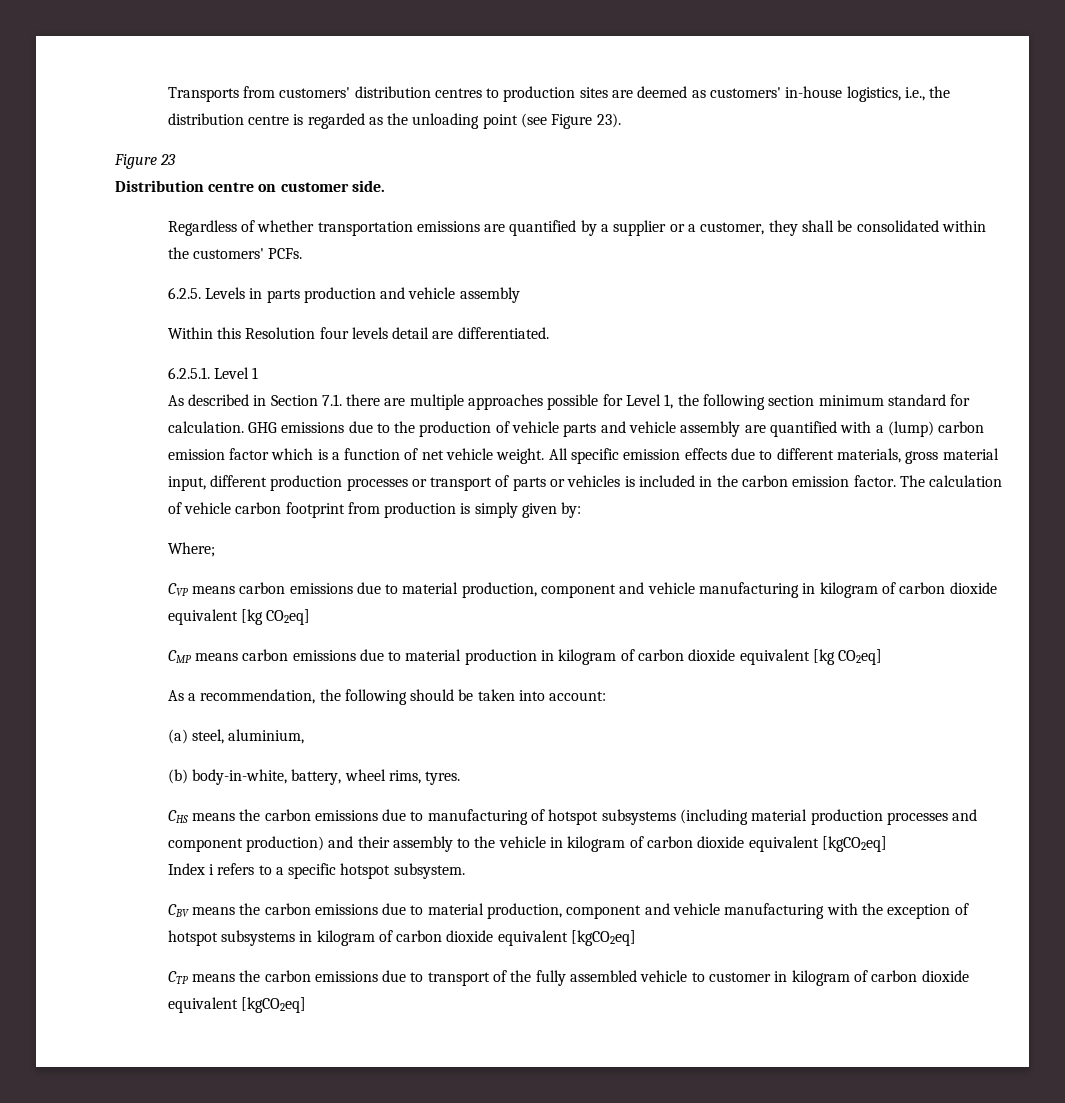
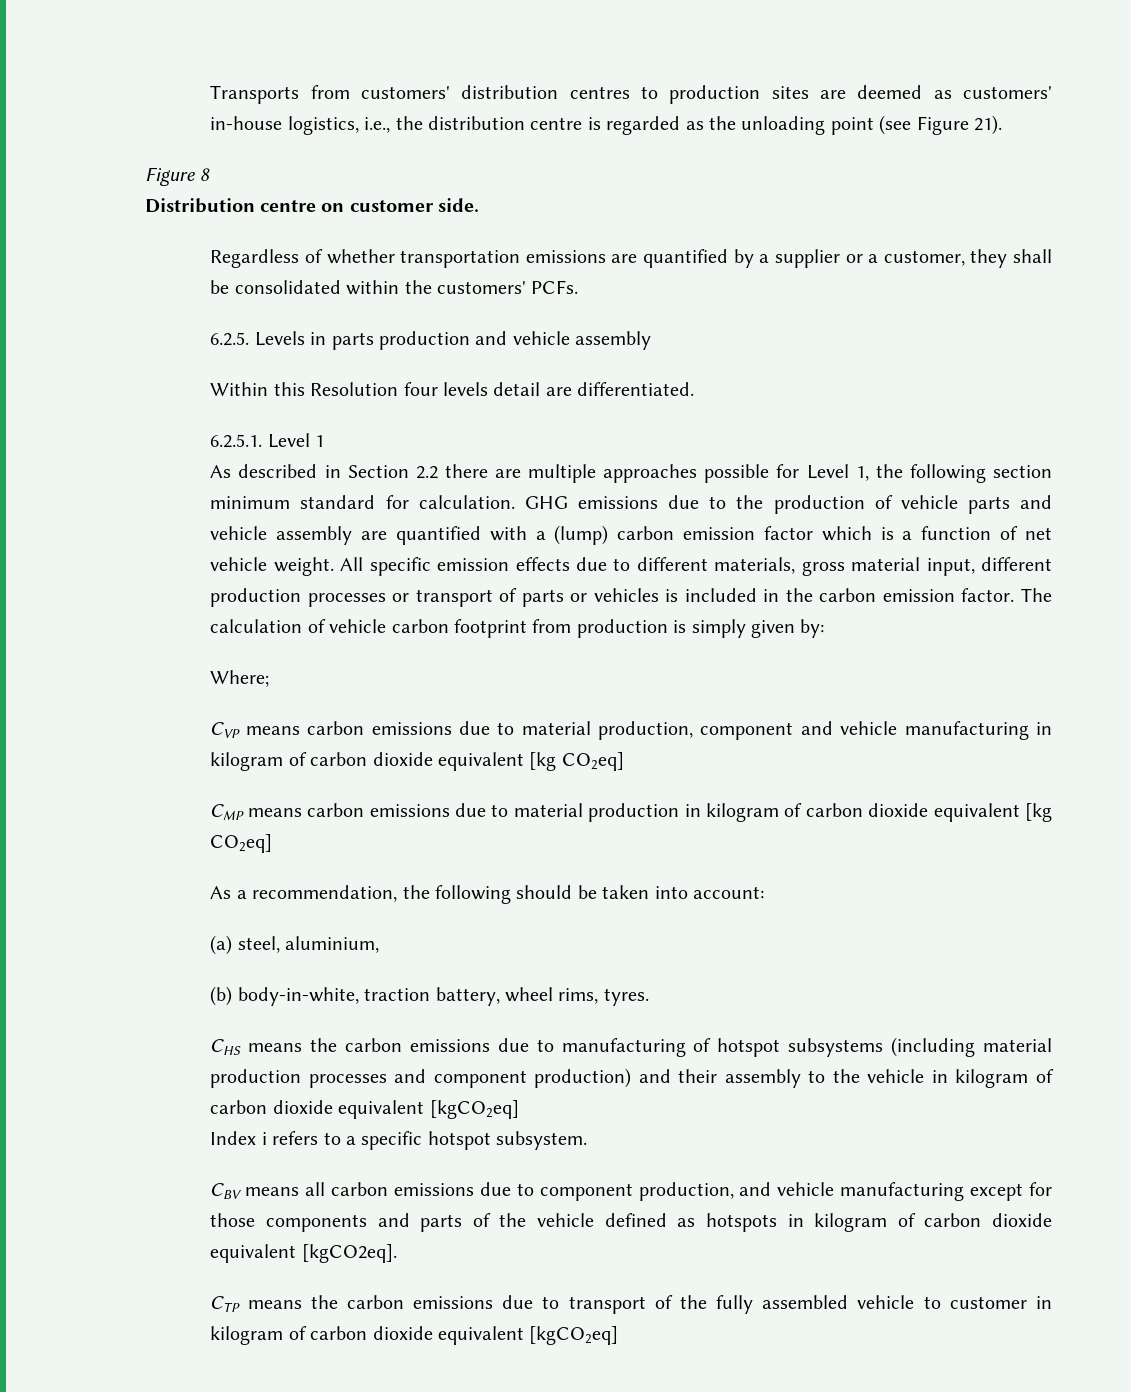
[596,113,621,128] [113,154,177,169] 23). // Figure 23 -> [973,115,1002,135] [144,167,211,186] 21). // Figure 8
[321,394,342,406] 7.1. -> [415,466,438,479] 2.2
(287, 777) none -> [364,988,431,1001] traction
[239,903,969,919] [167,930,637,946] the carbon emissions due to material production, component and vehicle manufacturing with the exception of hotspot subsystems in kilogram of carbon dioxide equivalent [kgCO2eq] -> [305,1182,1052,1201] [210,1213,1052,1232] [210,1244,397,1263] all carbon emissions due to component production, and vehicle manufacturing except for those components and parts of the vehicle defined as hotspots in kilogram of carbon dioxide equivalent [kgCO2eq].

